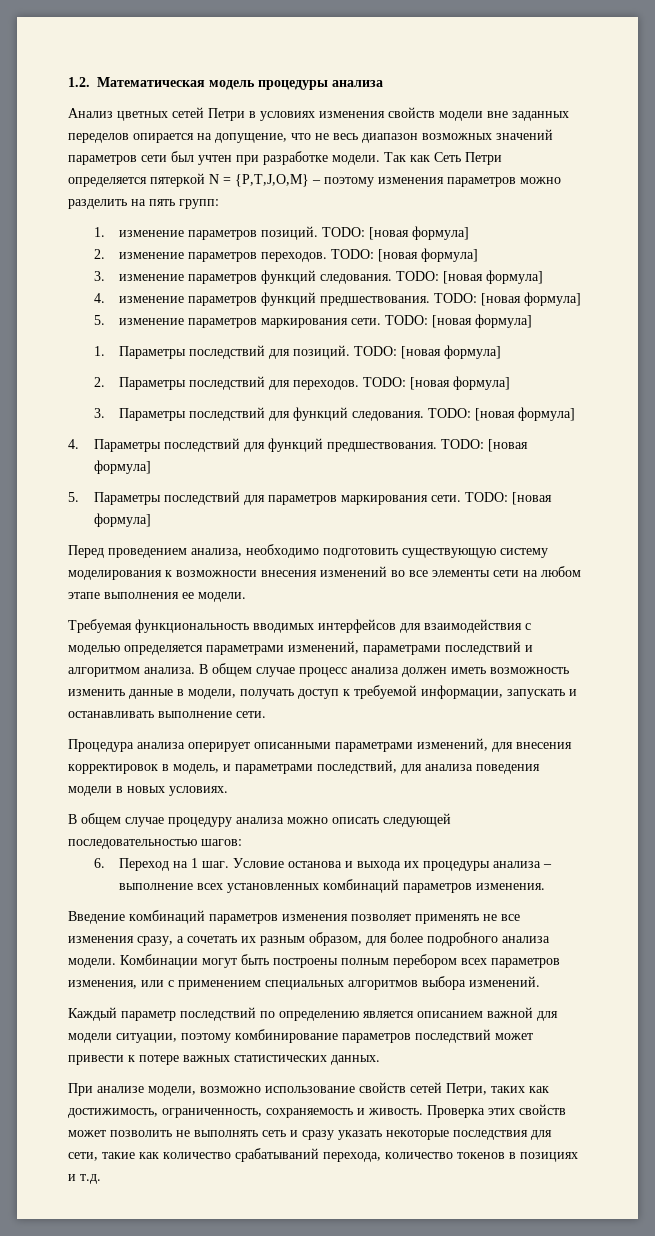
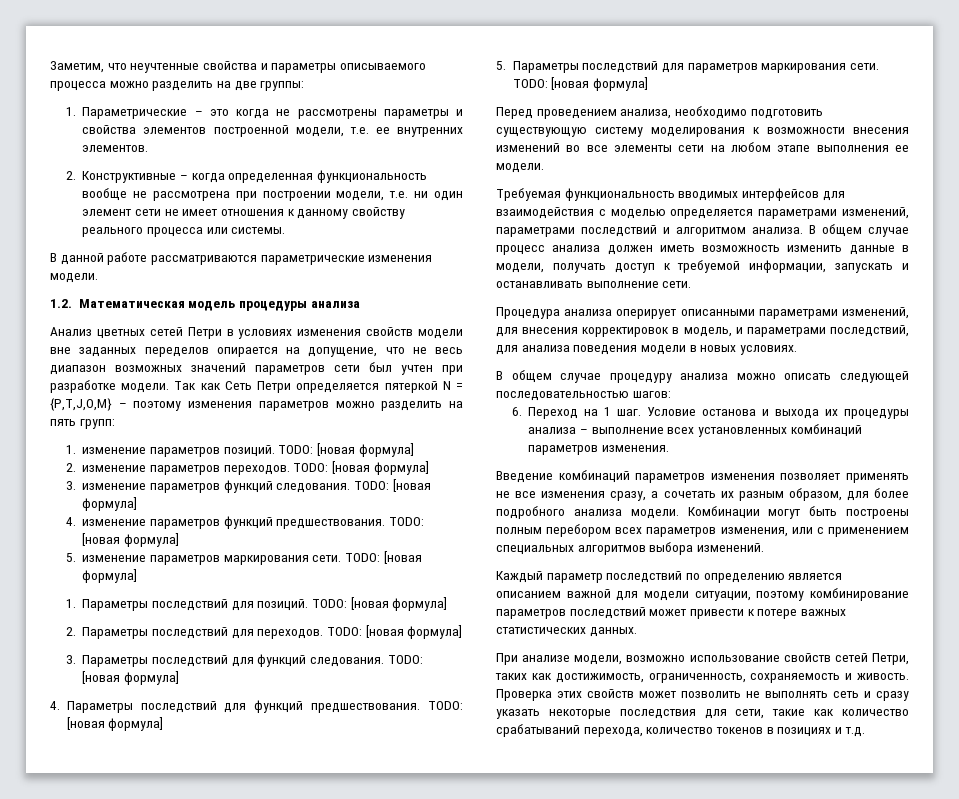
(68, 82) none -> [50,61,426,73] [50,81,305,91] [65,107,464,119] [82,125,463,137] [82,145,149,152] [65,170,427,183] [82,188,463,201] [82,207,405,219] [82,227,286,237] [50,252,433,265] [50,273,98,283] Заметим, что неучтенные свойства и параметры описываемого процесса можно разделить на две группы: // 1. Параметрические – это когда не рассмотрены параметры и свойства элементов построенной модели, т.е. ее внутренних элементов. // 2. Конструктивные – когда определенная функциональность вообще не рассмотрена при построении модели, т.е. ни один элемент сети не имеет отношения к данному свойству реального процесса или системы. // В данной работе рассматриваются параметрические изменения модели. //

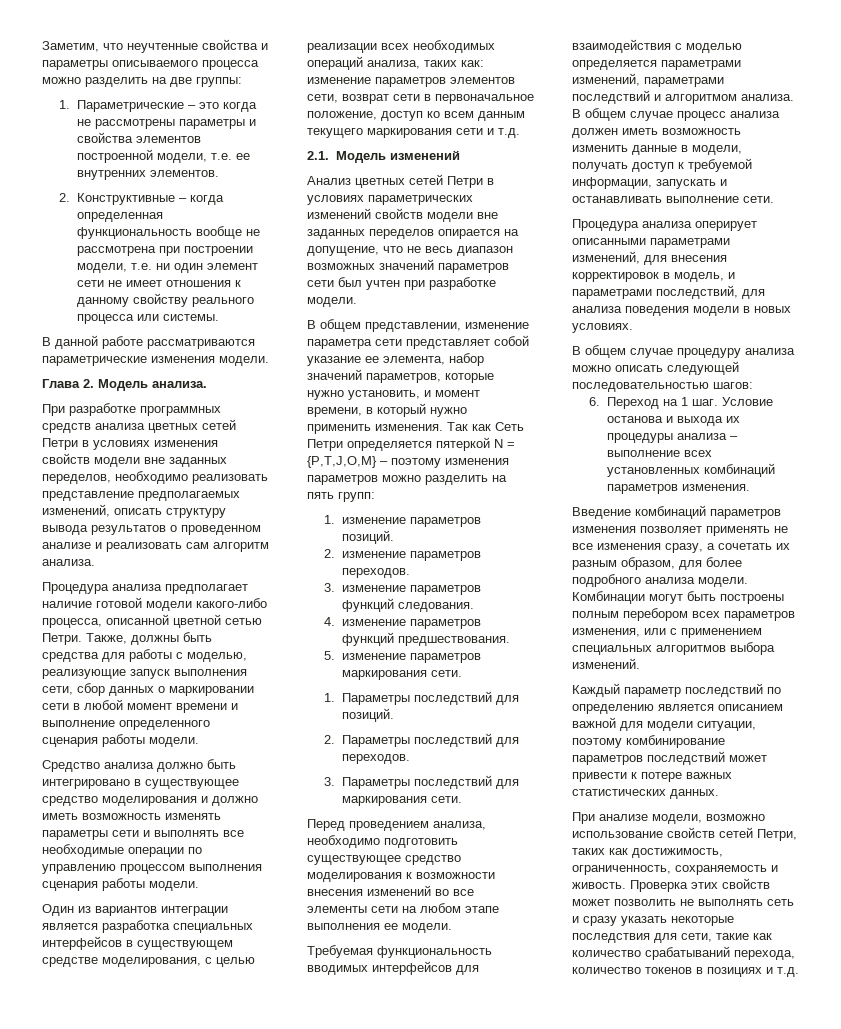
[50,299,360,311] 1.2. Математическая модель процедуры анализа -> [42,379,207,391] [42,403,221,416] [42,419,236,433] [42,438,218,450] [42,453,227,467] [42,471,268,484] [42,491,240,501] [42,504,226,518] [42,525,261,535] [42,542,269,552] [42,559,95,566] [42,582,248,594] [42,597,267,611] [42,614,262,628] [42,632,212,645] [42,649,247,662] [42,669,247,679] [42,683,254,696] [42,699,238,713] [42,720,210,730] [42,734,199,747] [42,759,236,772] [42,779,239,789] [42,796,258,806] [42,813,221,820] [42,830,244,840] [42,844,202,857] [42,864,262,874] [42,878,199,891] [42,904,228,916] [42,920,253,933] [42,936,233,950] [42,957,255,967] [307,40,495,53] [307,56,484,70] [307,77,515,87] [307,94,534,104] [307,111,525,121] [307,128,520,138] [307,150,460,163] Глава 2. Модель анализа. // При разработке программных средств анализа цветных сетей Петри в условиях изменения свойств модели вне заданных переделов, необходимо реализовать представление предполагаемых изменений, описать структуру вывода результатов о проведенном анализе и реализовать сам алгоритм анализа. // Процедура анализа предполагает наличие готовой модели какого-либо процесса, описанной цветной сетью Петри. Также, должны быть средства для работы с моделью, реализующие запуск выполнения сети, сбор данных о маркировании сети в любой момент времени и выполнение определенного сценария работы модели. // Средство анализа должно быть интегрировано в существующее средство моделирования и должно иметь возможность изменять параметры сети и выполнять все необходимые операции по управлению процессом выполнения сценария работы модели. // Один из вариантов интеграции является разработка специальных интерфейсов в существующем средстве моделирования, с целью реализации всех необходимых операций анализа, таких как: изменение параметров элементов сети, возврат сети в первоначальное положение, доступ ко всем данным текущего маркирования сети и т.д. // 2.1. Модель изменений
[297,329,362,336] изменения -> [368,195,473,205] [307,208,371,219] параметрических изменений
(170, 388) none -> [307,319,529,332] [307,335,529,349] [307,353,484,366] [307,369,494,383] [307,390,480,400] [307,403,467,417] [307,424,443,434] // В общем представлении, изменение параметра сети представляет собой указание ее элемента, набор значений параметров, которые нужно установить, и момент времени, в который нужно применить изменения.
[278,443,414,457] TODO: [новая формула] -> (394, 537) none
[293,461,429,475] TODO: [новая формула] -> (410, 573) none
[353,479,431,492] [82,497,138,511] TODO: [новая формула] -> (474, 607) none
[388,517,424,526] [82,533,179,547] TODO: [новая формула] -> (510, 641) none
[344,551,422,564] [82,569,138,583] TODO: [новая формула] -> (462, 673) none
[311,597,448,611] TODO: [новая формула] -> (394, 715) none
[326,625,463,639] TODO: [новая формула] -> (410, 759) none
[257,654,423,667] [82,671,179,685] [50,700,463,713] [66,717,164,731] [496,61,879,73] [512,77,649,91] функций следования. TODO: [новая формула] // 4. Параметры последствий для функций предшествования. TODO: [новая формула] // 5. Параметры последствий для параметров маркирования сети. TODO: [новая формула] -> [341,796,462,806] маркирования сети.
[496,127,643,137] существующую систему -> [307,855,461,865] существующее средство

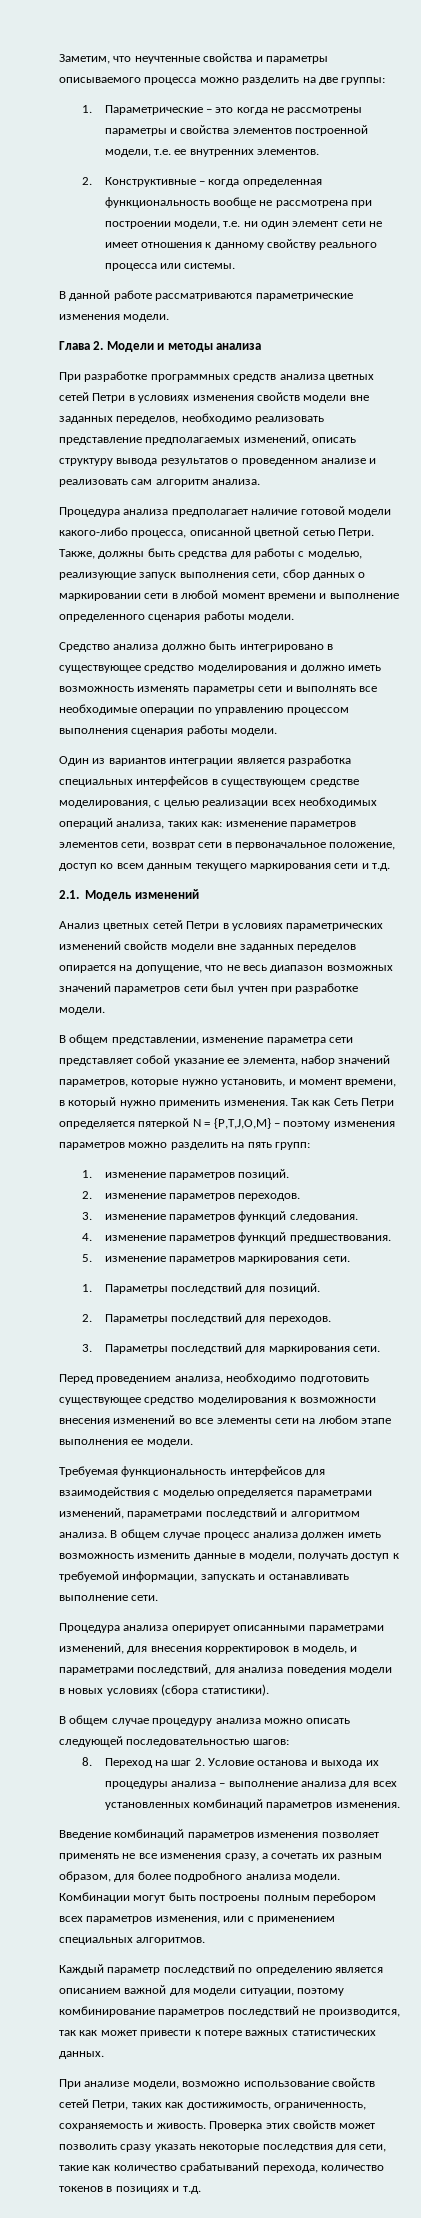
[98,379,207,391] Модель анализа. -> [106,341,261,352] Модели и методы анализа
[307,965,368,975] вводимых -> (227, 1471) none
[572,323,633,333] условиях. -> [106,1684,269,1696] условиях (сбора статистики).
[589,397,601,406] 6. -> [81,1757,92,1766] 8.
[680,397,718,406] 1 шаг. -> [171,1758,205,1766] шаг 2.
(680, 453) none -> [301,1781,370,1789] анализа для
[656,642,775,655] [572,658,640,669] алгоритмов выбора изменений. -> [136,1937,206,1945] алгоритмов.
(725, 758) none -> [302,2009,400,2017] [59,2030,98,2036] не производится, так как
[680,899,794,906] [572,916,579,923] не выполнять сеть и -> (117, 2147) none

